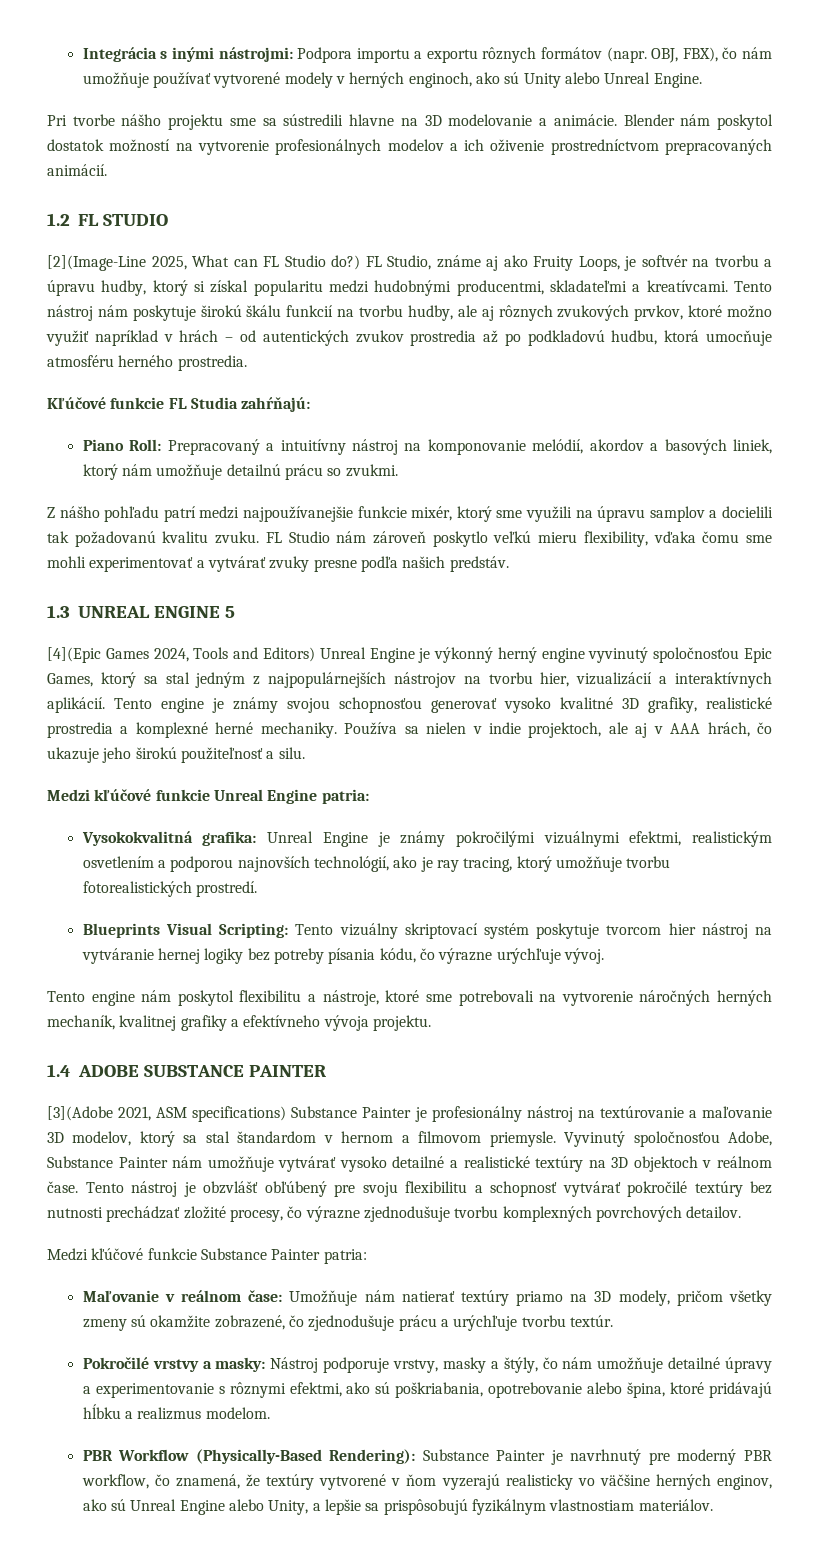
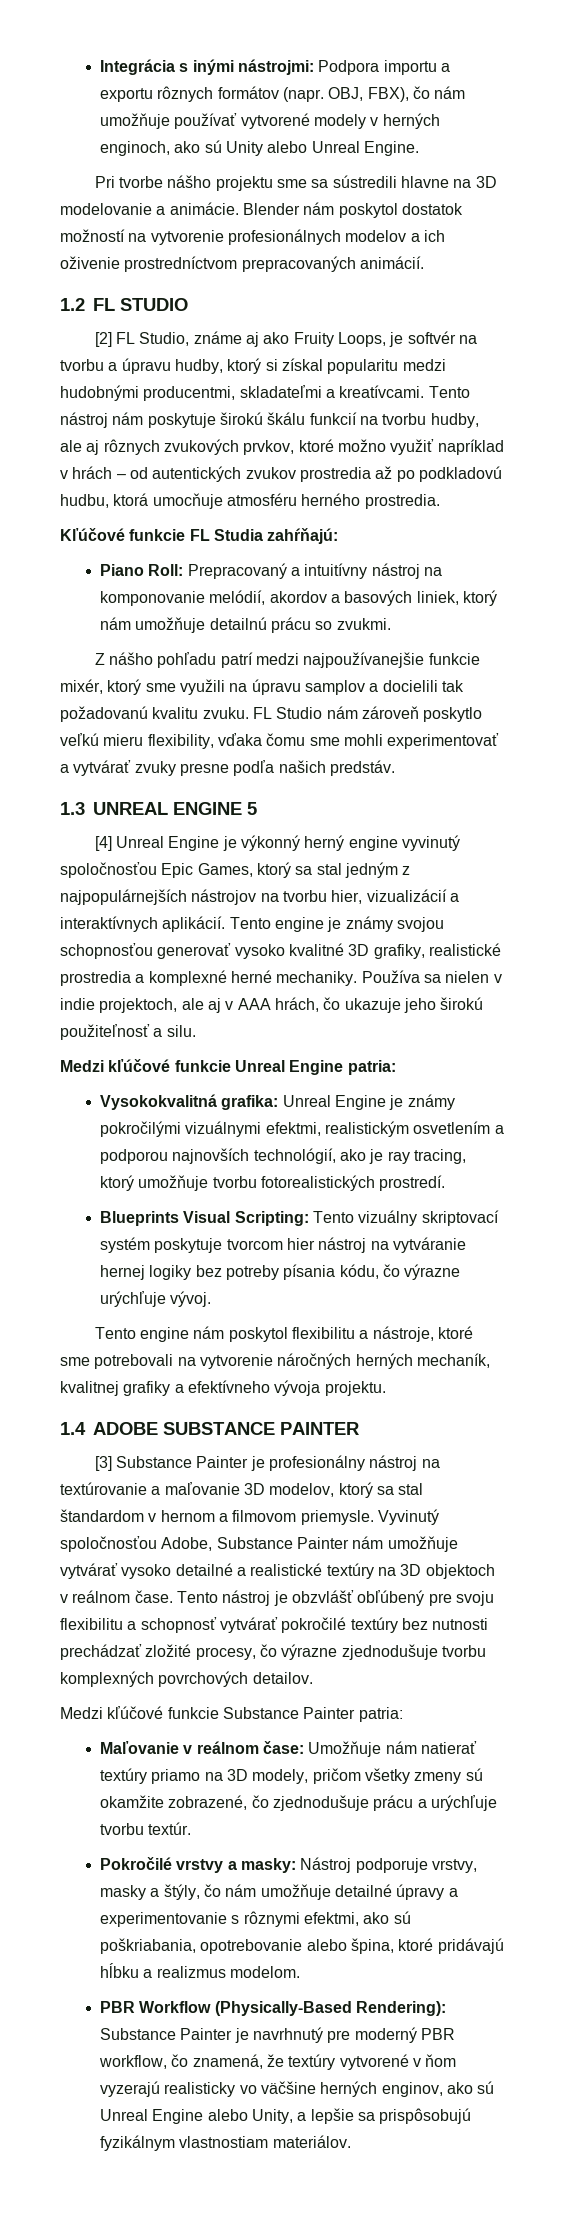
[47,255,360,271] [2](Image-Line 2025, What can FL Studio do?) -> [94,332,112,347] [2]
[47,647,315,663] [4](Epic Games 2024, Tools and Editors) -> [94,836,112,851] [4]
[47,1106,287,1122] [3](Adobe 2021, ASM specifications) -> [94,1456,112,1471] [3]

